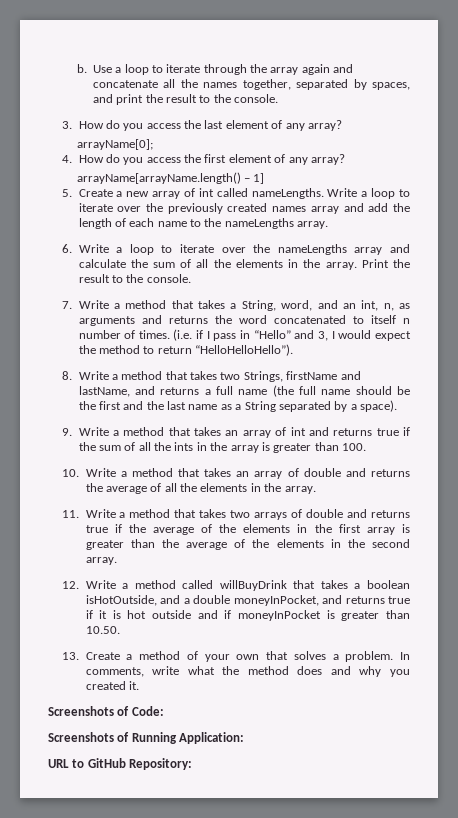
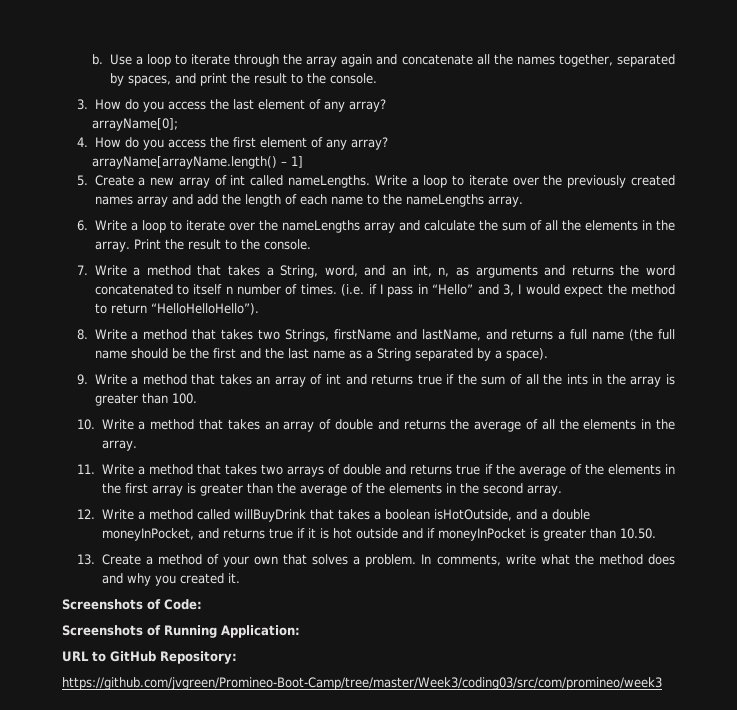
(193, 764) none -> [62,677,662,690] // https://github.com/jvgreen/Promineo-Boot-Camp/tree/master/Week3/coding03/src/com/promineo/week3

